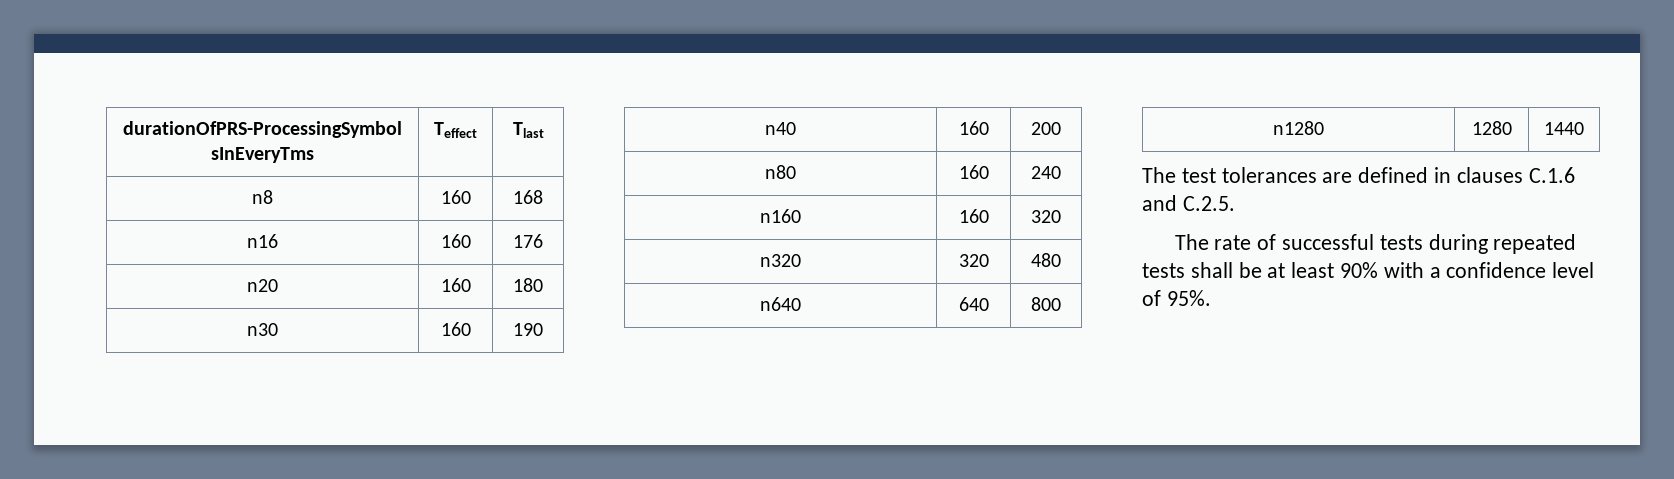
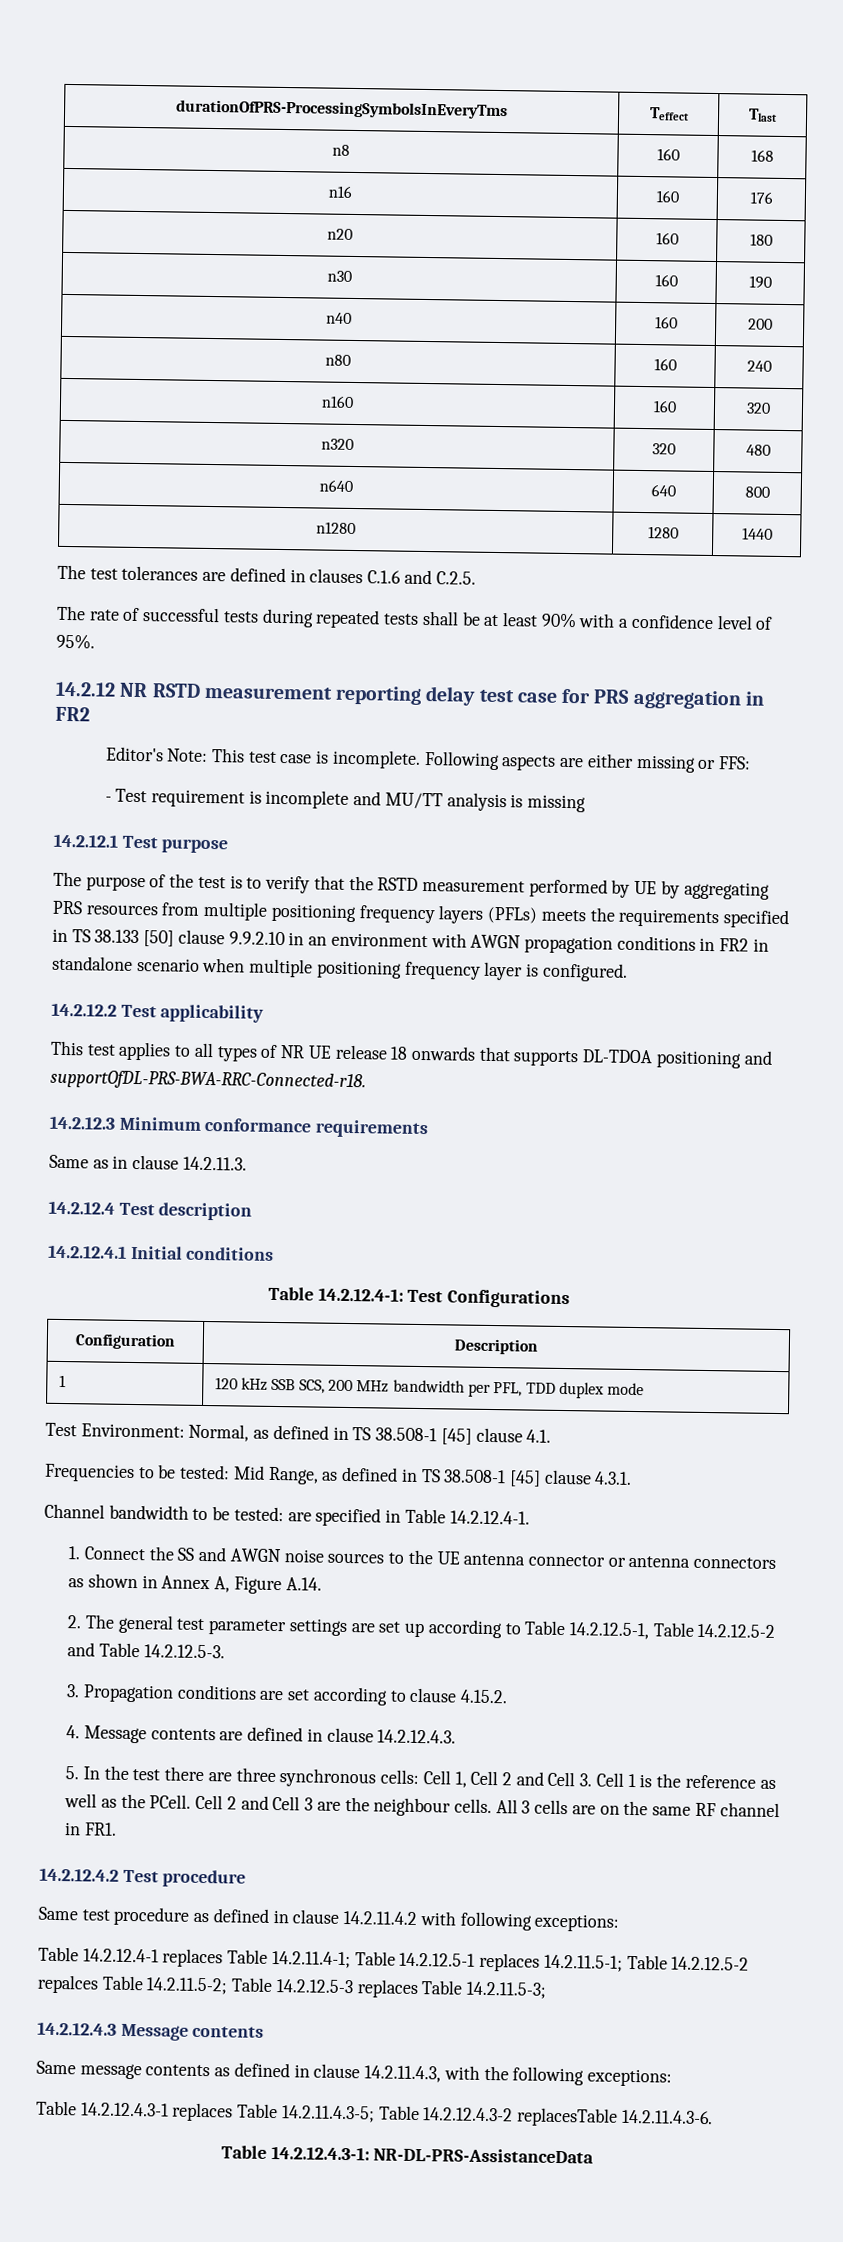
(1211, 298) none -> [55,681,765,710] [55,706,90,722] [105,746,751,773] [104,788,587,813] [53,833,229,854] [53,871,770,900] [52,900,789,929] [52,928,769,954] [52,955,628,982] [51,1002,265,1023] [50,1040,773,1069] [50,1069,366,1092] [49,1115,429,1139] [49,1154,247,1171] [48,1200,253,1221] [48,1244,275,1261] [267,1286,571,1309] [75,1333,175,1350] [454,1338,538,1355] [58,1374,66,1388] [214,1377,645,1399] [45,1422,552,1445] [44,1463,633,1487] [44,1503,530,1527] [68,1546,777,1570] [68,1573,322,1595] [67,1614,776,1640] [67,1642,225,1659] [66,1684,509,1706] [66,1725,457,1744] [65,1765,776,1790] [64,1793,780,1818] [64,1822,118,1836] [39,1867,247,1888] [38,1906,620,1932] [38,1946,750,1972] [37,1974,547,1999] [37,2021,265,2041] [36,2060,672,2087] [36,2100,713,2127] [220,2145,595,2164] // 14.2.12 NR RSTD measurement reporting delay test case for PRS aggregation in FR2 // Editor's Note: This test case is incomplete. Following aspects are either missing or FFS: // - Test requirement is incomplete and MU/TT analysis is missing // 14.2.12.1 Test purpose // The purpose of the test is to verify that the RSTD measurement performed by UE by aggregating PRS resources from multiple positioning frequency layers (PFLs) meets the requirements specified in TS 38.133 [50] clause 9.9.2.10 in an environment with AWGN propagation conditions in FR2 in standalone scenario when multiple positioning frequency layer is configured. // 14.2.12.2 Test applicability // This test applies to all types of NR UE release 18 onwards that supports DL-TDOA positioning and supportOfDL-PRS-BWA-RRC-Connected-r18. // 14.2.12.3 Minimum conformance requirements // Same as in clause 14.2.11.3. // 14.2.12.4 Test description // 14.2.12.4.1 Initial conditions // Table 14.2.12.4-1: Test Configurations // Configuration | Description // 1 | 120 kHz SSB SCS, 200 MHz bandwidth per PFL, TDD duplex mode // Test Environment: Normal, as defined in TS 38.508-1 [45] clause 4.1. // Frequencies to be tested: Mid Range, as defined in TS 38.508-1 [45] clause 4.3.1. // Channel bandwidth to be tested: are specified in Table 14.2.12.4-1. // 1. Connect the SS and AWGN noise sources to the UE antenna connector or antenna connectors as shown in Annex A, Figure A.14. // 2. The general test parameter settings are set up according to Table 14.2.12.5-1, Table 14.2.12.5-2 and Table 14.2.12.5-3. // 3. Propagation conditions are set according to clause 4.15.2. // 4. Message contents are defined in clause 14.2.12.4.3. // 5. In the test there are three synchronous cells: Cell 1, Cell 2 and Cell 3. Cell 1 is the reference as well as the PCell. Cell 2 and Cell 3 are the neighbour cells. All 3 cells are on the same RF channel in FR1. // 14.2.12.4.2 Test procedure // Same test procedure as defined in clause 14.2.11.4.2 with following exceptions: // Table 14.2.12.4-1 replaces Table 14.2.11.4-1; Table 14.2.12.5-1 replaces 14.2.11.5-1; Table 14.2.12.5-2 repalces Table 14.2.11.5-2; Table 14.2.12.5-3 replaces Table 14.2.11.5-3; // 14.2.12.4.3 Message contents // Same message contents as defined in clause 14.2.11.4.3, with the following exceptions: // Table 14.2.12.4.3-1 replaces Table 14.2.11.4.3-5; Table 14.2.12.4.3-2 replacesTable 14.2.11.4.3-6. // Table 14.2.12.4.3-1: NR-DL-PRS-AssistanceData

